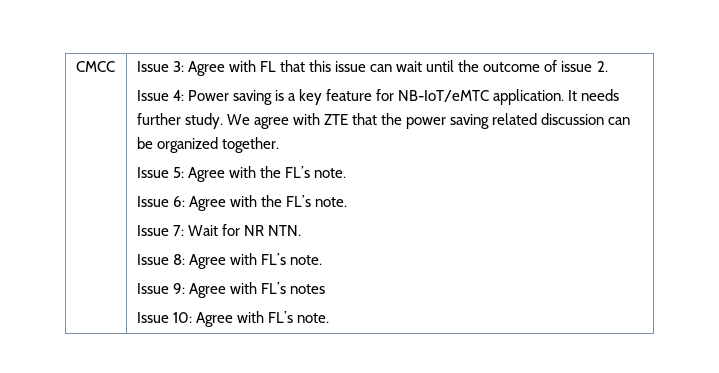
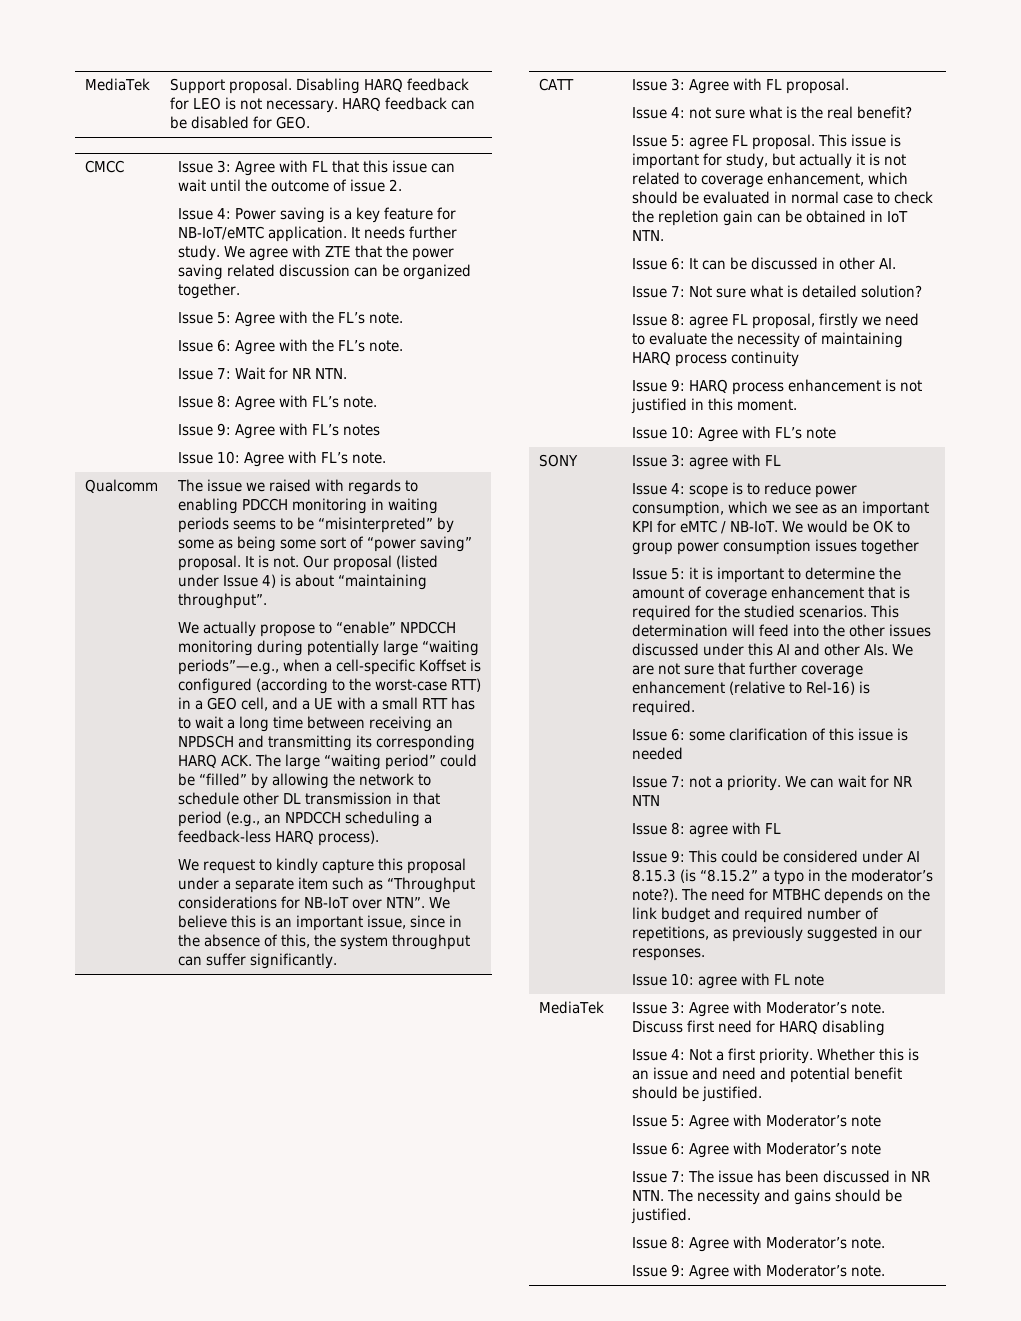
(75, 66) none -> [84,78,150,91] [169,78,470,94] [169,97,476,113] [169,116,311,129] MediaTek | Support proposal. Disabling HARQ feedback for LEO is not necessary. HARQ feedback can be disabled for GEO. //
(329, 318) none -> [84,479,158,493] [176,479,419,495] [177,498,439,514] [177,517,455,533] [177,536,473,552] [177,555,439,571] [177,574,428,590] [177,593,267,609] [177,621,457,637] [177,640,480,656] [177,659,482,675] [177,678,482,694] [177,697,476,711] [177,716,454,732] [177,735,476,751] [177,754,478,770] [177,773,432,789] [177,792,441,805] [177,811,433,827] [177,830,379,846] [177,858,467,874] [177,877,476,893] [177,896,451,909] [177,915,463,931] [177,934,471,950] [177,953,337,969] [538,78,574,91] [631,78,850,94] [631,106,913,119] [631,134,902,150] [631,153,907,169] [631,172,909,188] [631,191,934,204] [631,210,909,226] [631,230,664,241] [631,257,897,270] [631,285,923,298] [631,313,920,329] [631,332,904,348] [631,351,799,367] [631,379,923,395] [630,398,798,414] [631,426,837,442] [538,454,578,467] [631,454,782,470] [631,482,858,498] [631,501,930,517] [631,520,911,534] [631,539,920,555] [631,567,902,583] [631,586,911,602] [631,605,900,621] [631,624,932,637] [631,643,914,656] [631,662,864,678] [631,681,871,695] [631,700,695,716] [631,728,909,741] [631,747,683,760] [631,775,913,791] [631,795,660,806] [631,822,782,838] [631,850,921,863] [631,869,934,885] [631,888,931,904] [631,907,880,923] [631,926,923,942] [631,948,705,961] [631,973,825,989] [538,1001,604,1014] [631,1001,886,1017] [631,1020,886,1036] [631,1048,920,1064] [631,1067,903,1083] [631,1086,762,1102] [631,1114,882,1130] [631,1142,882,1158] [631,1170,931,1183] [631,1189,903,1205] [630,1208,691,1224] [631,1236,886,1252] [631,1264,886,1280] // Qualcomm | The issue we raised with regards to enabling PDCCH monitoring in waiting periods seems to be “misinterpreted” by some as being some sort of “power saving” proposal. It is not. Our proposal (listed under Issue 4) is about “maintaining throughput”. // We actually propose to “enable” NPDCCH monitoring during potentially large “waiting periods”—e.g., when a cell-specific Koffset is configured (according to the worst-case RTT) in a GEO cell, and a UE with a small RTT has to wait a long time between receiving an NPDSCH and transmitting its corresponding HARQ ACK. The large “waiting period” could be “filled” by allowing the network to schedule other DL transmission in that period (e.g., an NPDCCH scheduling a feedback-less HARQ process). // We request to kindly capture this proposal under a separate item such as “Throughput considerations for NB-IoT over NTN”. We believe this is an important issue, since in the absence of this, the system throughput can suffer significantly. // CATT | Issue 3: Agree with FL proposal. // Issue 4: not sure what is the real benefit? // Issue 5: agree FL proposal. This issue is important for study, but actually it is not related to coverage enhancement, which should be evaluated in normal case to check the repletion gain can be obtained in IoT NTN. // Issue 6: It can be discussed in other AI. // Issue 7: Not sure what is detailed solution? // Issue 8: agree FL proposal, firstly we need to evaluate the necessity of maintaining HARQ process continuity // Issue 9: HARQ process enhancement is not justified in this moment. // Issue 10: Agree with FL’s note // SONY | Issue 3: agree with FL // Issue 4: scope is to reduce power consumption, which we see as an important KPI for eMTC / NB-IoT. We would be OK to group power consumption issues together // Issue 5: it is important to determine the amount of coverage enhancement that is required for the studied scenarios. This determination will feed into the other issues discussed under this AI and other AIs. We are not sure that further coverage enhancement (relative to Rel-16) is required. // Issue 6: some clarification of this issue is needed // Issue 7: not a priority. We can wait for NR NTN // Issue 8: agree with FL // Issue 9: This could be considered under AI 8.15.3 (is “8.15.2” a typo in the moderator’s note?). The need for MTBHC depends on the link budget and required number of repetitions, as previously suggested in our responses. // Issue 10: agree with FL note // MediaTek | Issue 3: Agree with Moderator’s note. Discuss first need for HARQ disabling // Issue 4: Not a first priority. Whether this is an issue and need and potential benefit should be justified. // Issue 5: Agree with Moderator’s note // Issue 6: Agree with Moderator’s note // Issue 7: The issue has been discussed in NR NTN. The necessity and gains should be justified. // Issue 8: Agree with Moderator’s note. // Issue 9: Agree with Moderator’s note.

